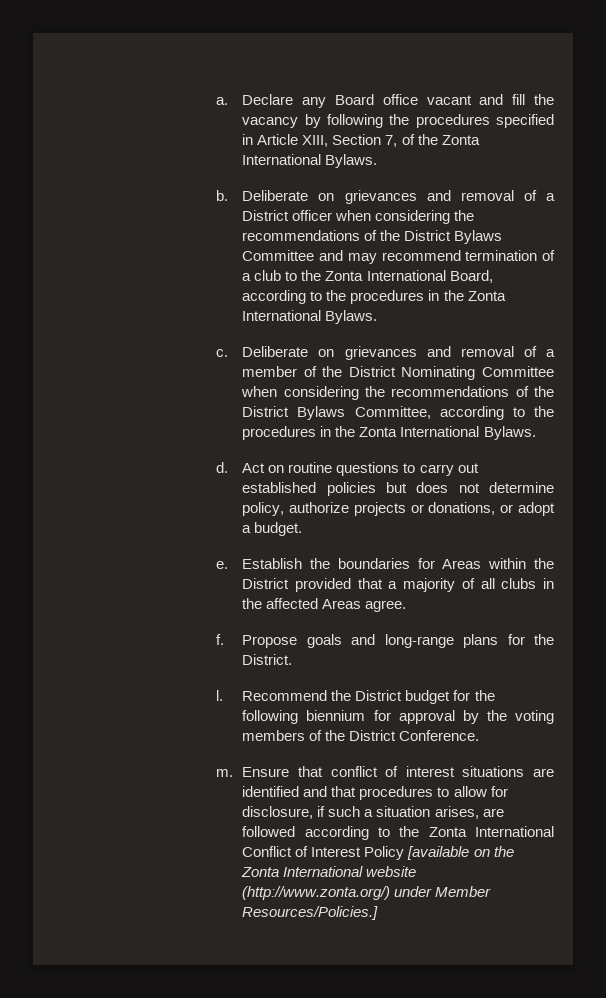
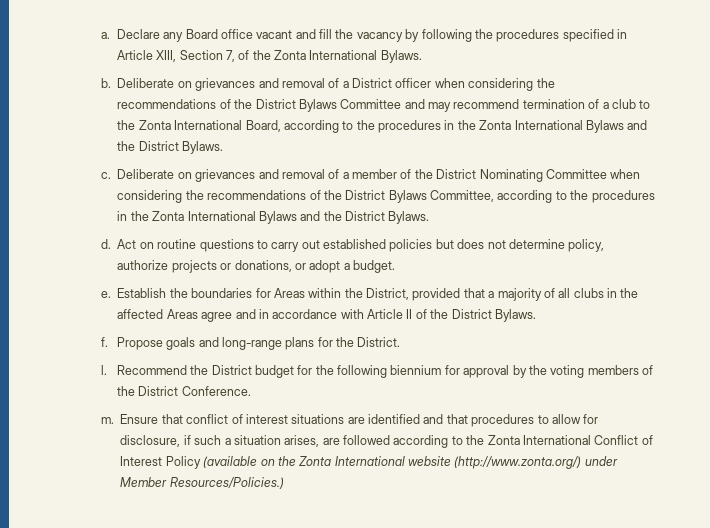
(322, 315) none -> [585,120,648,133] [117,141,179,151] Bylaws and the District
(480, 431) none -> [258,211,386,224] Bylaws and the District
[242,578,290,589] District -> [366,288,410,300] District,
[365,600,407,612] agree. -> [201,309,536,322] agree and in accordance with Article II of the District Bylaws.
[407,846,470,860] [available -> [203,456,258,468] (available
[242,906,379,920] Resources/Policies.] -> [169,477,284,489] Resources/Policies.)

